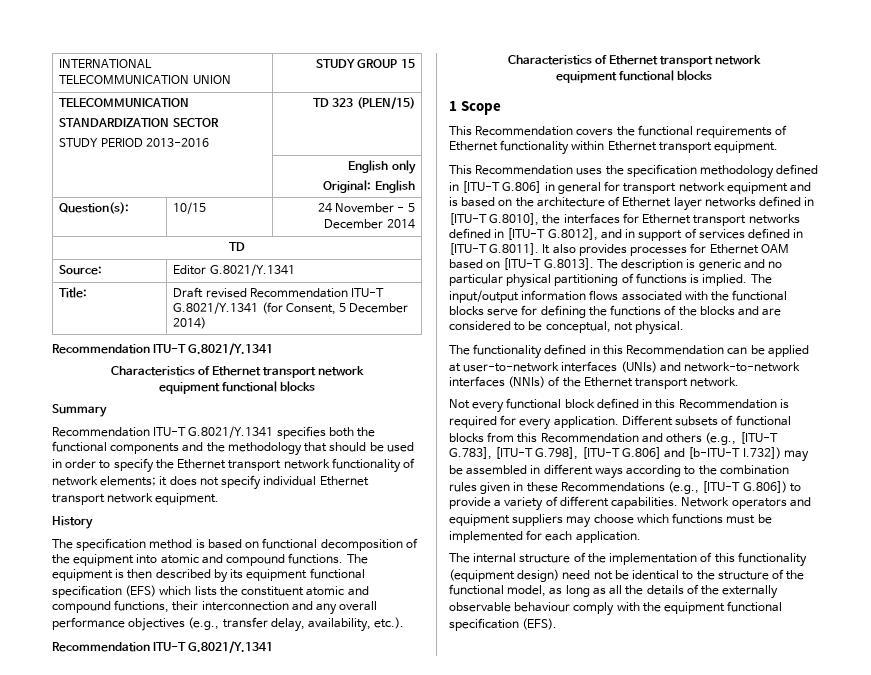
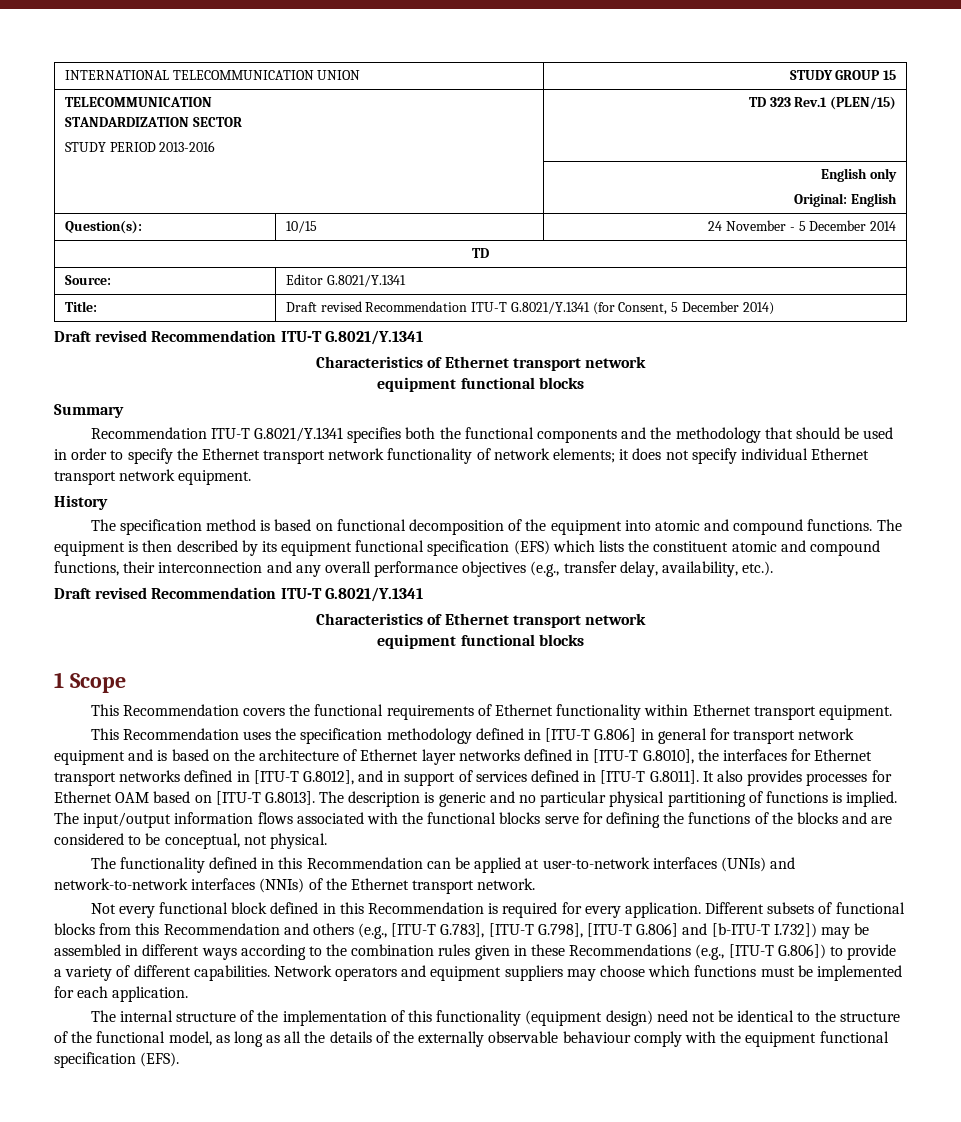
(354, 102) none -> [794,97,828,107] Rev.1
(207, 323) none -> [54,330,148,342] Draft revised
(405, 623) none -> [54,587,148,599] Draft revised

